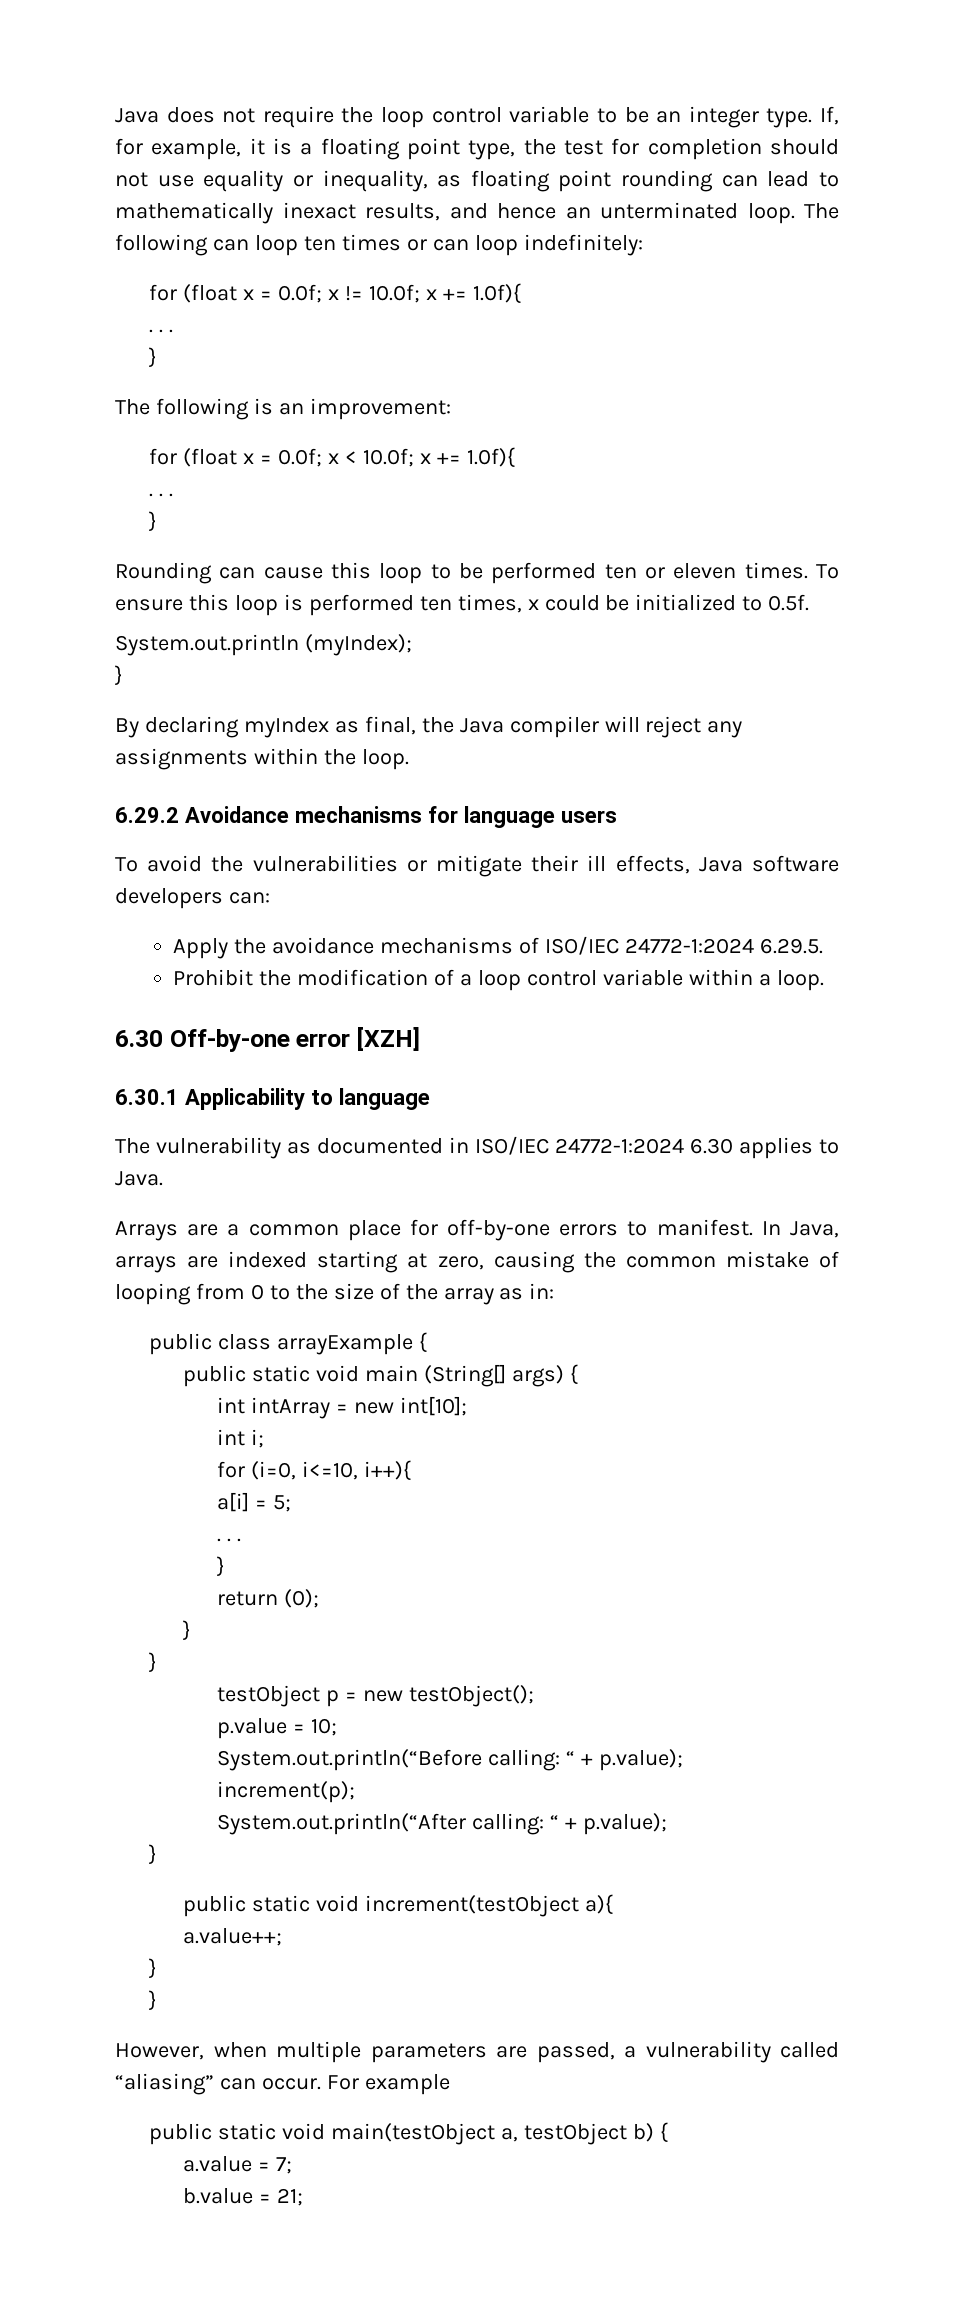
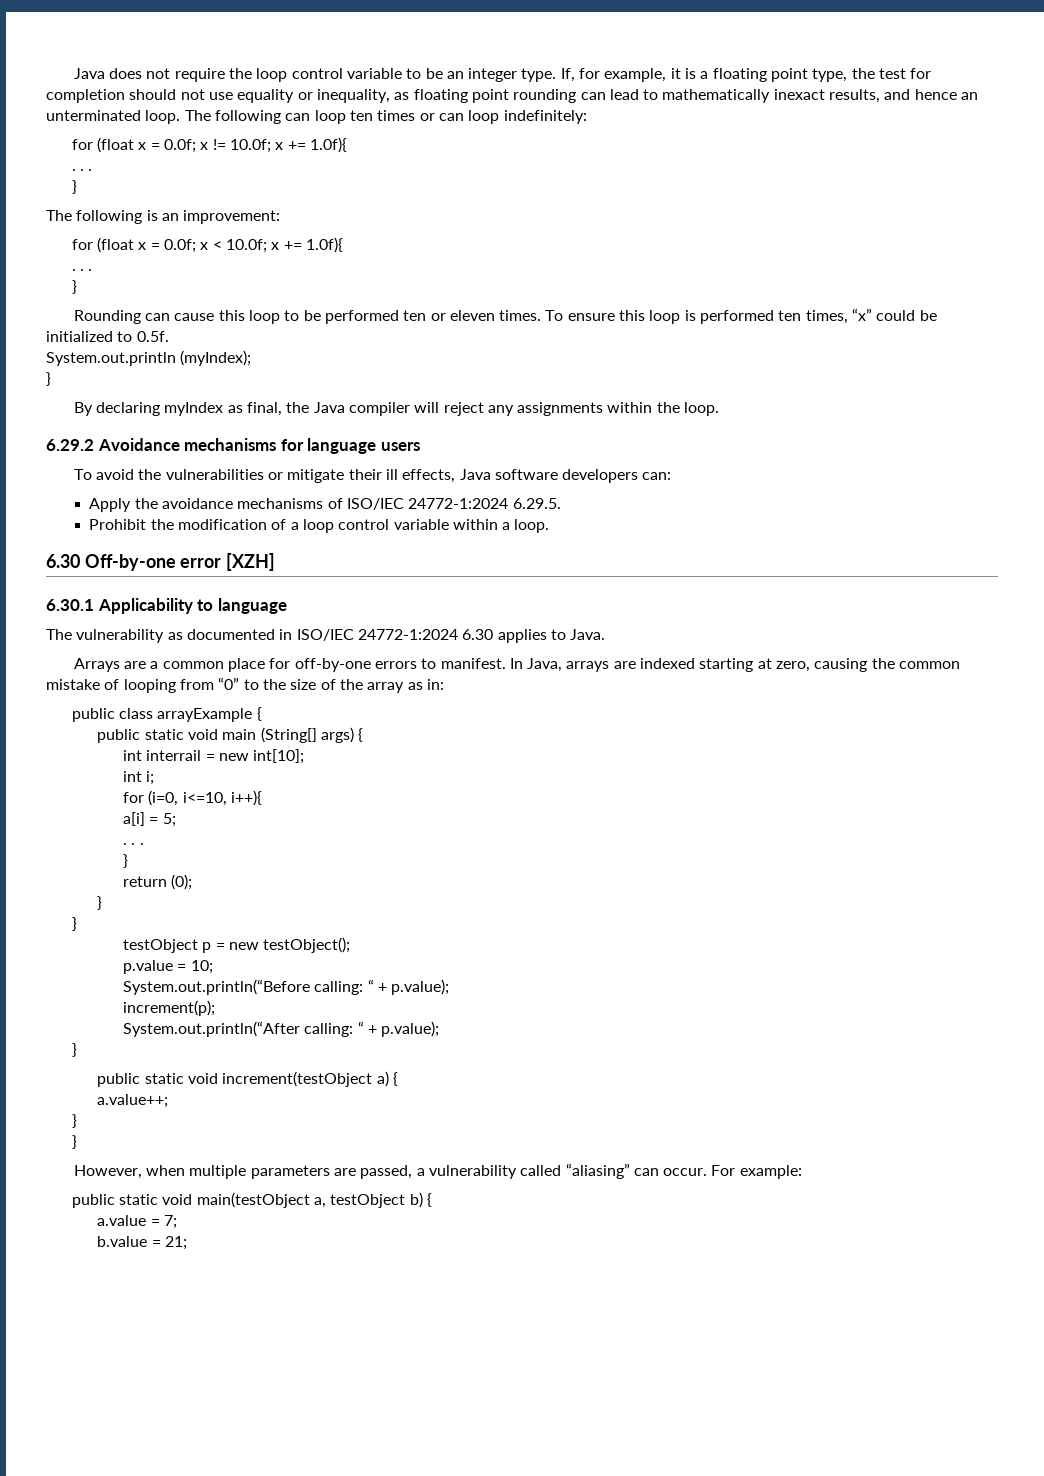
[527,599,539,610] x -> [852,308,873,321] “x”
[250,1284,264,1300] 0 -> [218,677,240,690] “0”
[251,1397,331,1419] intArray -> [146,750,202,761] interrail
[585,1894,614,1915] a){ -> [376,1071,398,1087] a) {
[364,2074,450,2095] example -> [739,1165,802,1179] example:

